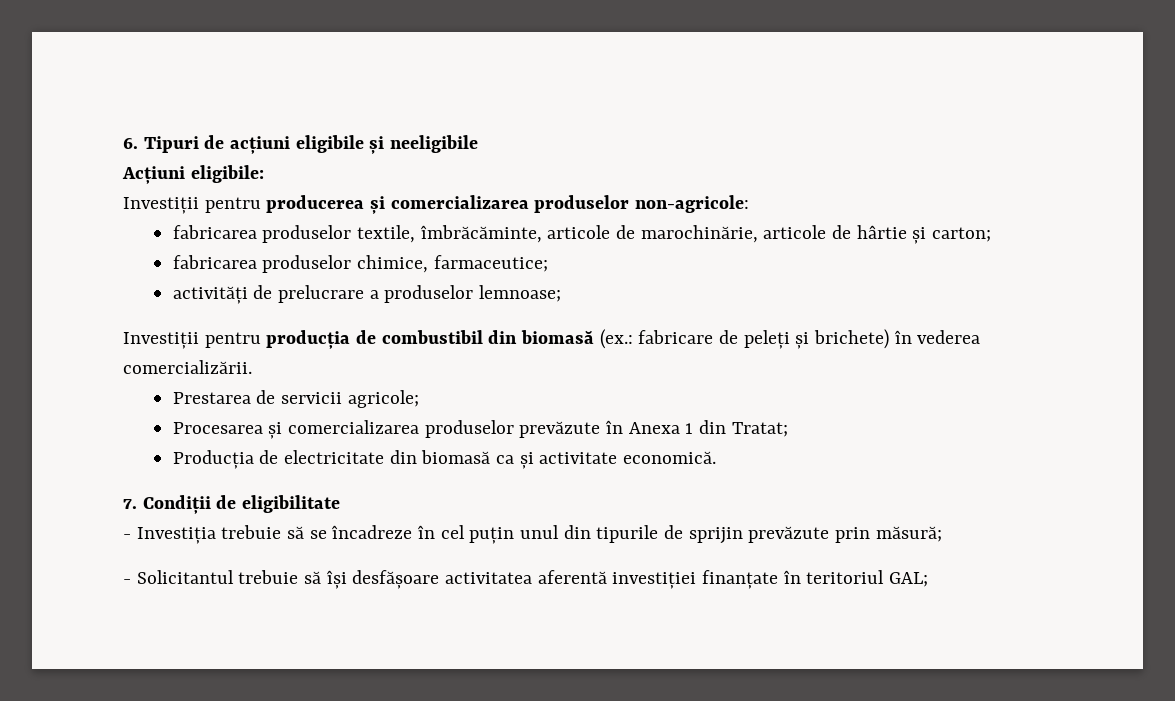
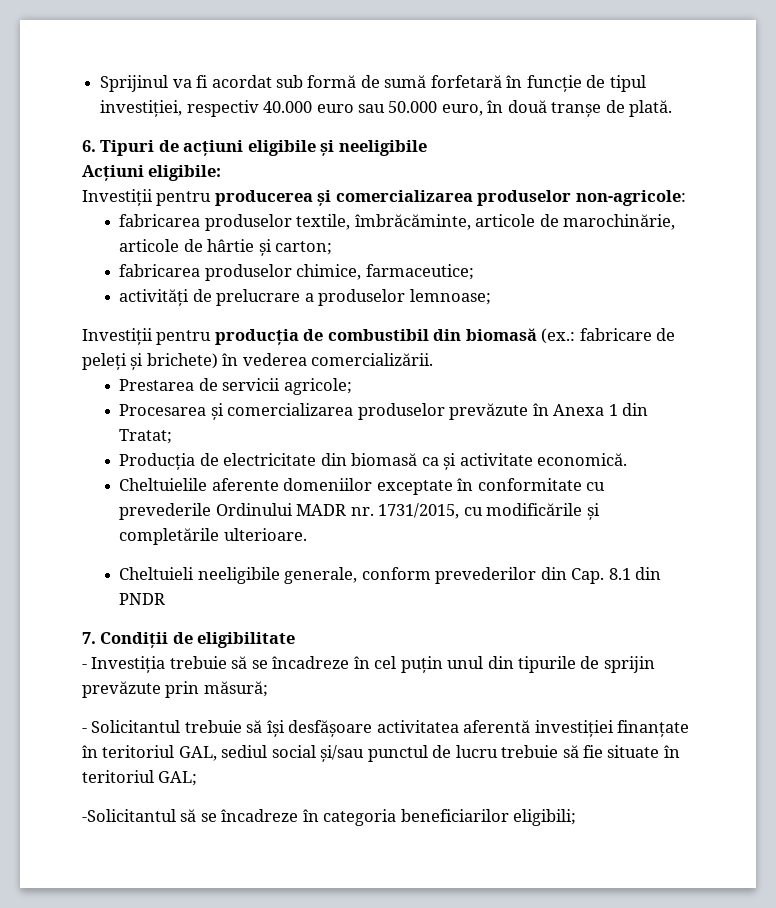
(123, 143) none -> [100,75,646,92] [100,100,673,117] Sprijinul va fi acordat sub formă de sumă forfetară în funcție de tipul investiției, respectiv 40.000 euro sau 50.000 euro, în două tranșe de plată. //
(716, 457) none -> [119,478,606,495] [119,503,600,520] [119,528,307,545] [119,567,662,584] [119,593,166,605] // Cheltuielile aferente domeniilor exceptate în conformitate cu prevederile Ordinului MADR nr. 1731/2015, cu modificările și completările ulterioare. // Cheltuieli neeligibile generale, conform prevederilor din Cap. 8.1 din PNDR
[889,572,929,587] GAL; -> [178,745,680,762] [82,770,198,786] [82,809,577,826] GAL, sediul social și/sau punctul de lucru trebuie să fie situate în teritoriul GAL; // -Solicitantul să se încadreze în categoria beneficiarilor eligibili;

